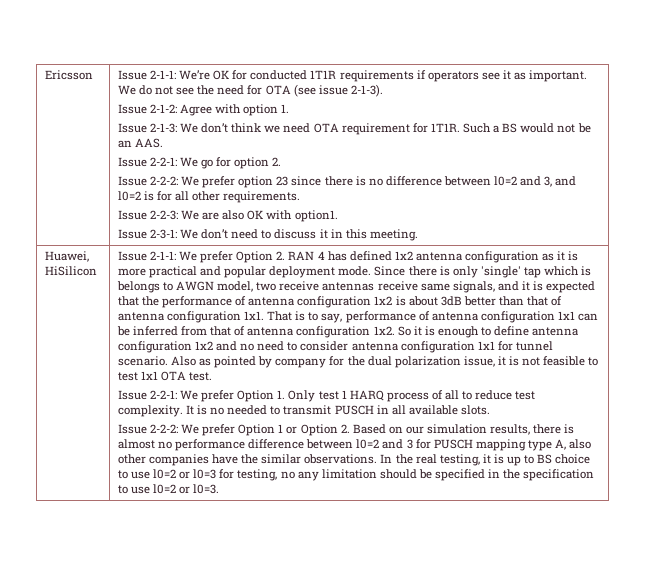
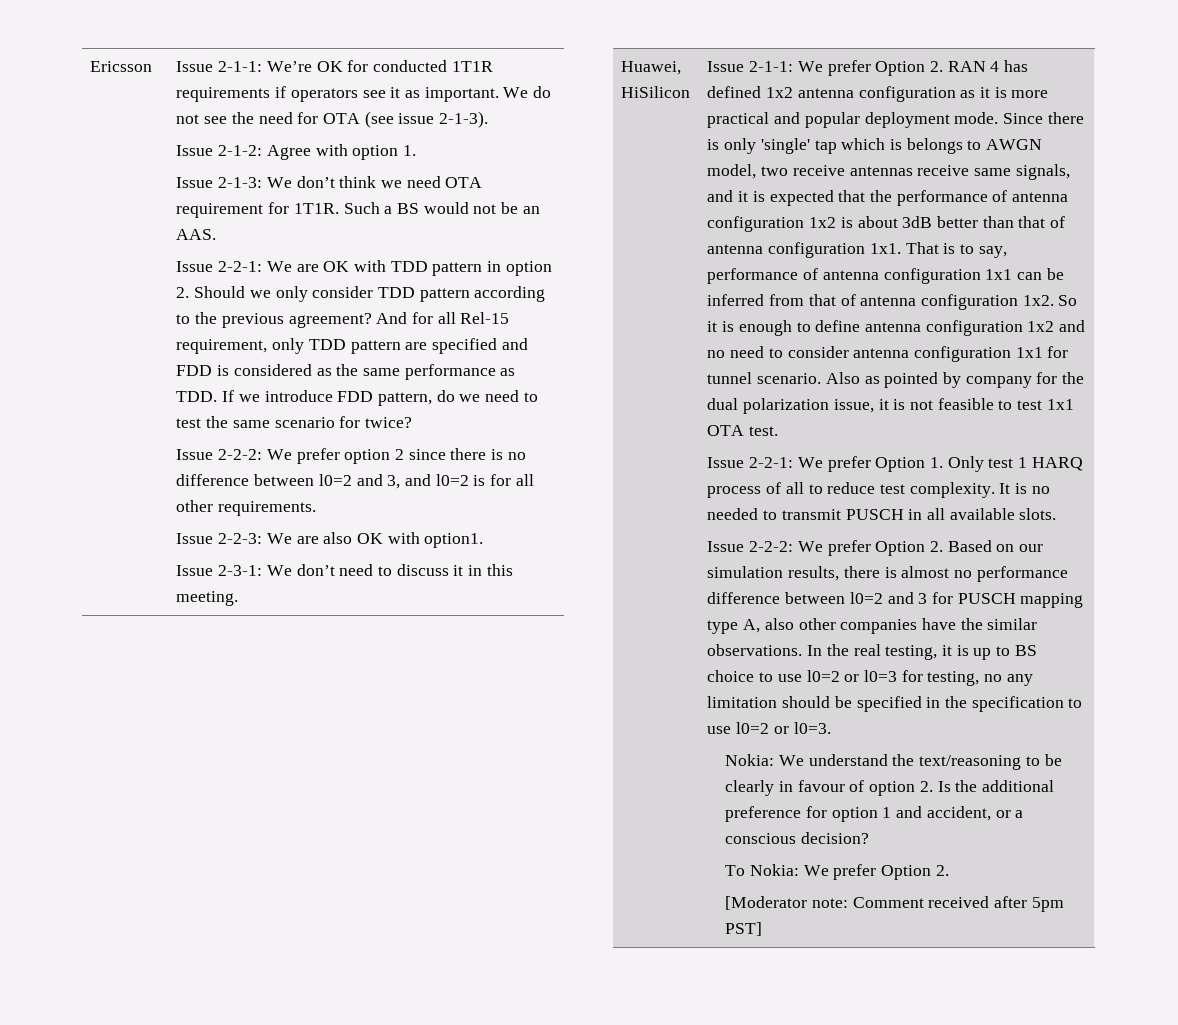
[201,157,282,169] go for option 2. -> [296,260,552,276] [176,286,546,302] [176,312,510,328] [176,338,528,354] [176,364,516,380] [176,390,538,406] [176,416,412,428] are OK with TDD pattern in option 2. Should we only consider TDD pattern according to the previous agreement? And for all Rel-15 requirement, only TDD pattern are specified and FDD is considered as the same performance as TDD. If we introduce FDD pattern, do we need to test the same scenario for twice?
[276,176,289,186] 23 -> [394,449,404,460] 2
[278,424,338,436] 1 or Option -> (926, 548) none
(220, 489) none -> [725,754,1062,770] [725,780,1054,796] [725,806,1024,822] [725,832,869,844] [725,864,949,880] [725,896,1064,912] [725,922,763,936] // Nokia: We understand the text/reasoning to be clearly in favour of option 2. Is the additional preference for option 1 and accident, or a conscious decision? // To Nokia: We prefer Option 2. // [Moderator note: Comment received after 5pm PST]

